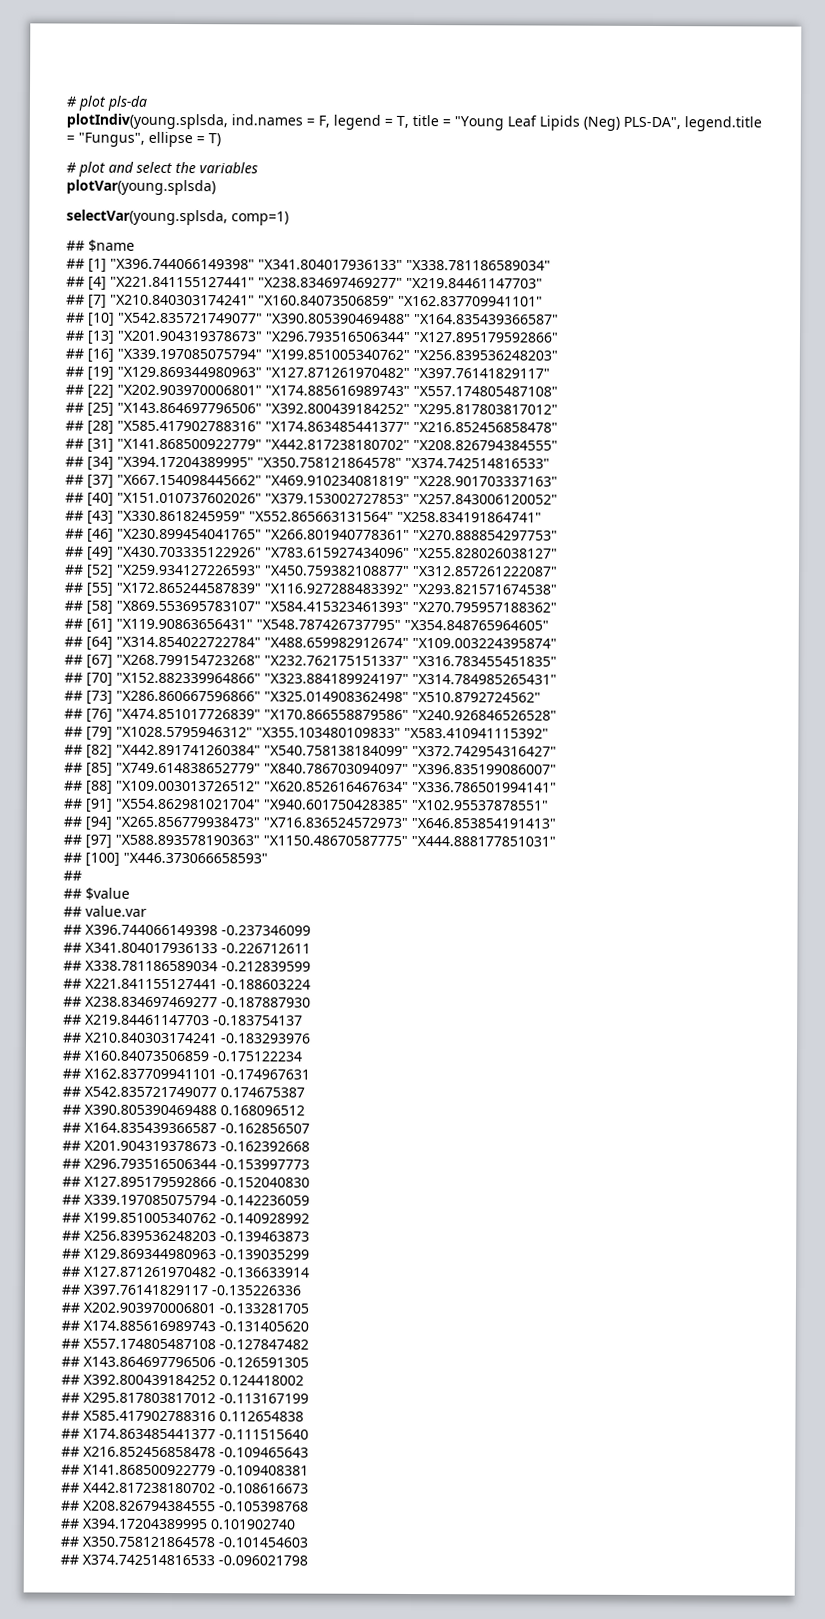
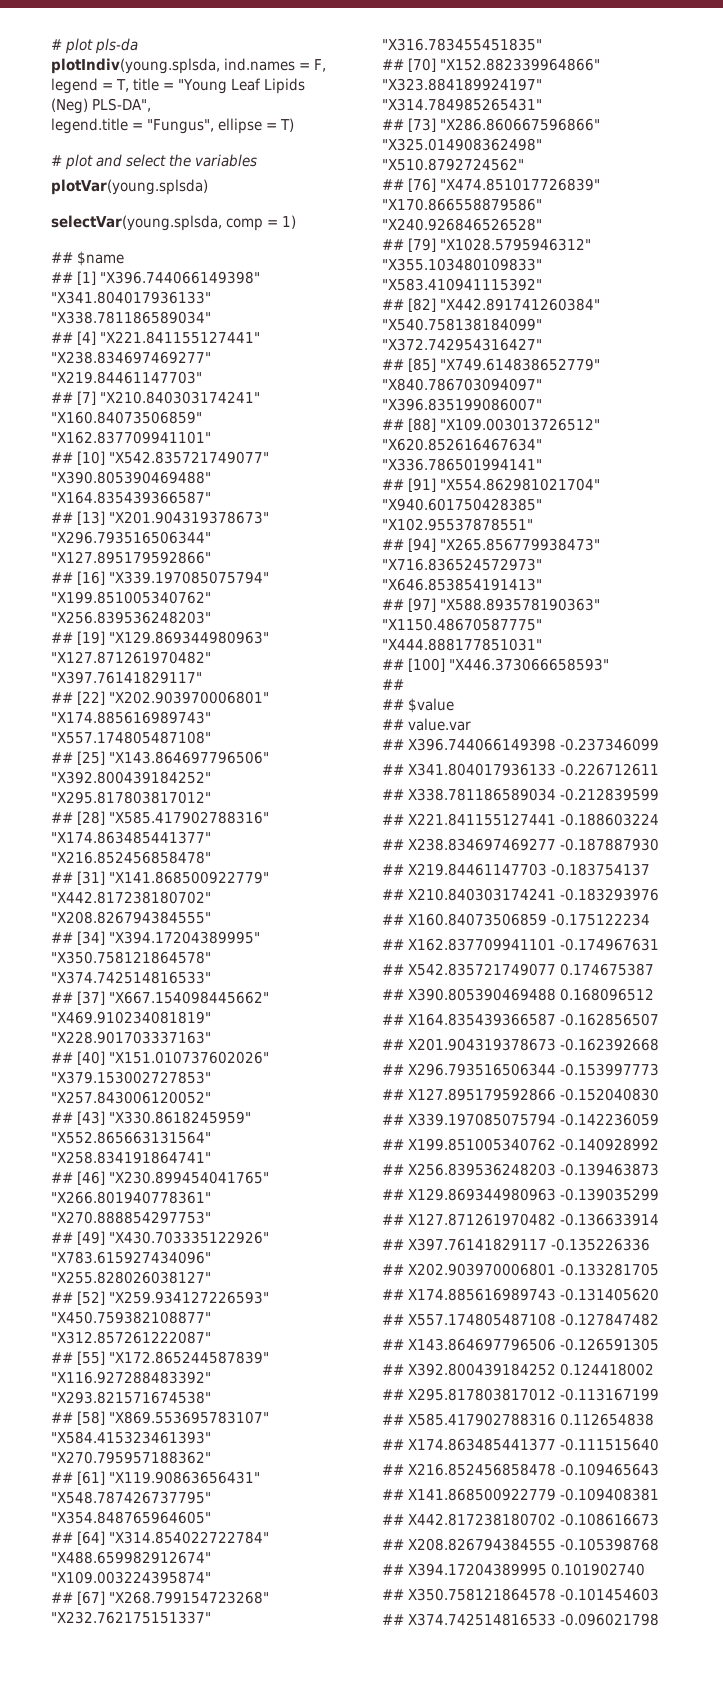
(681, 123) none -> (152, 105) //
[231,211,289,226] comp=1) -> [226,215,297,231] comp = 1)

